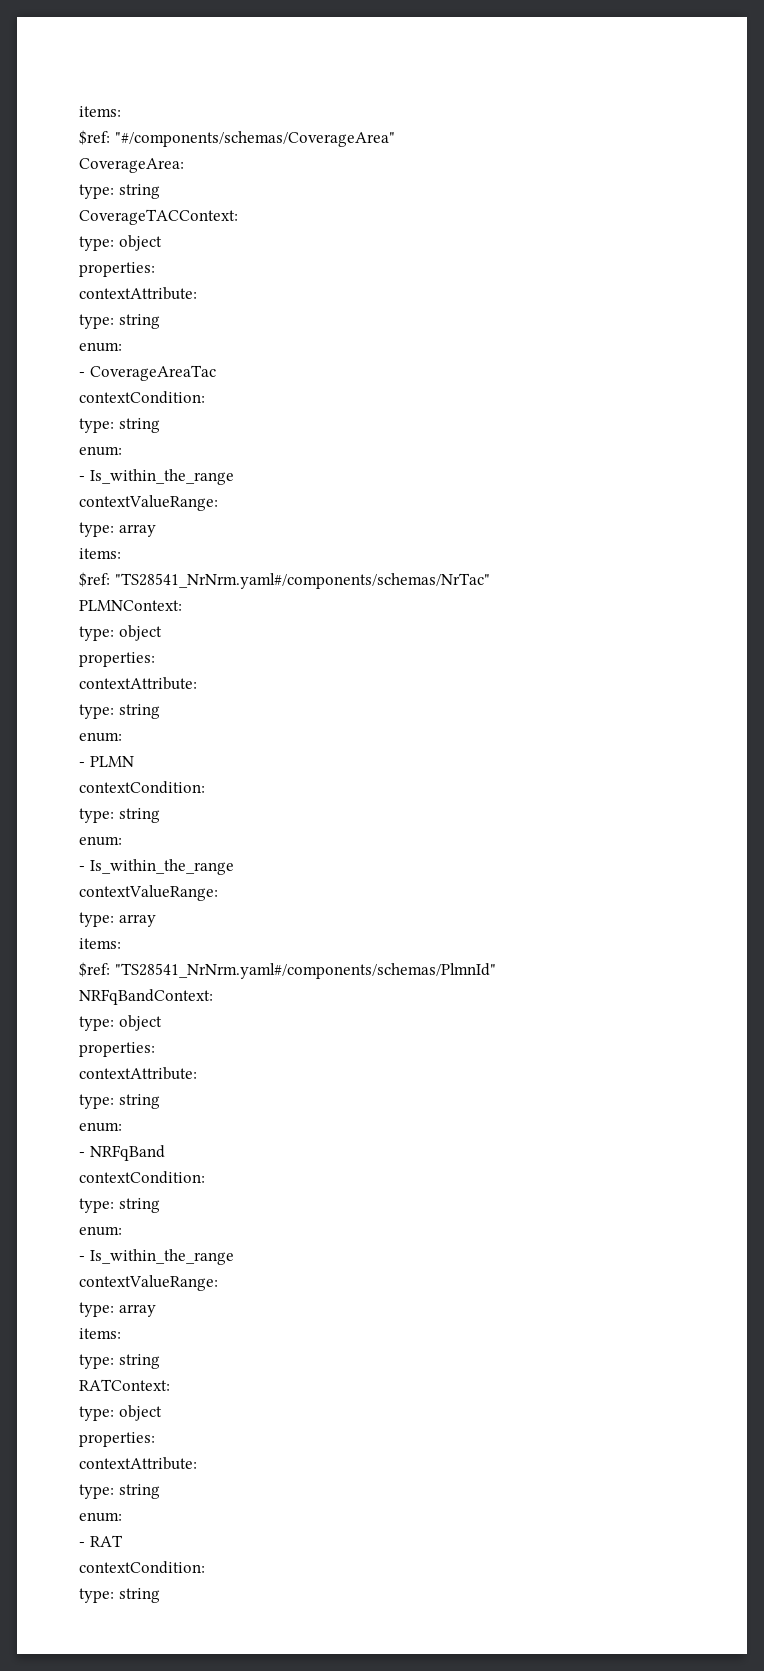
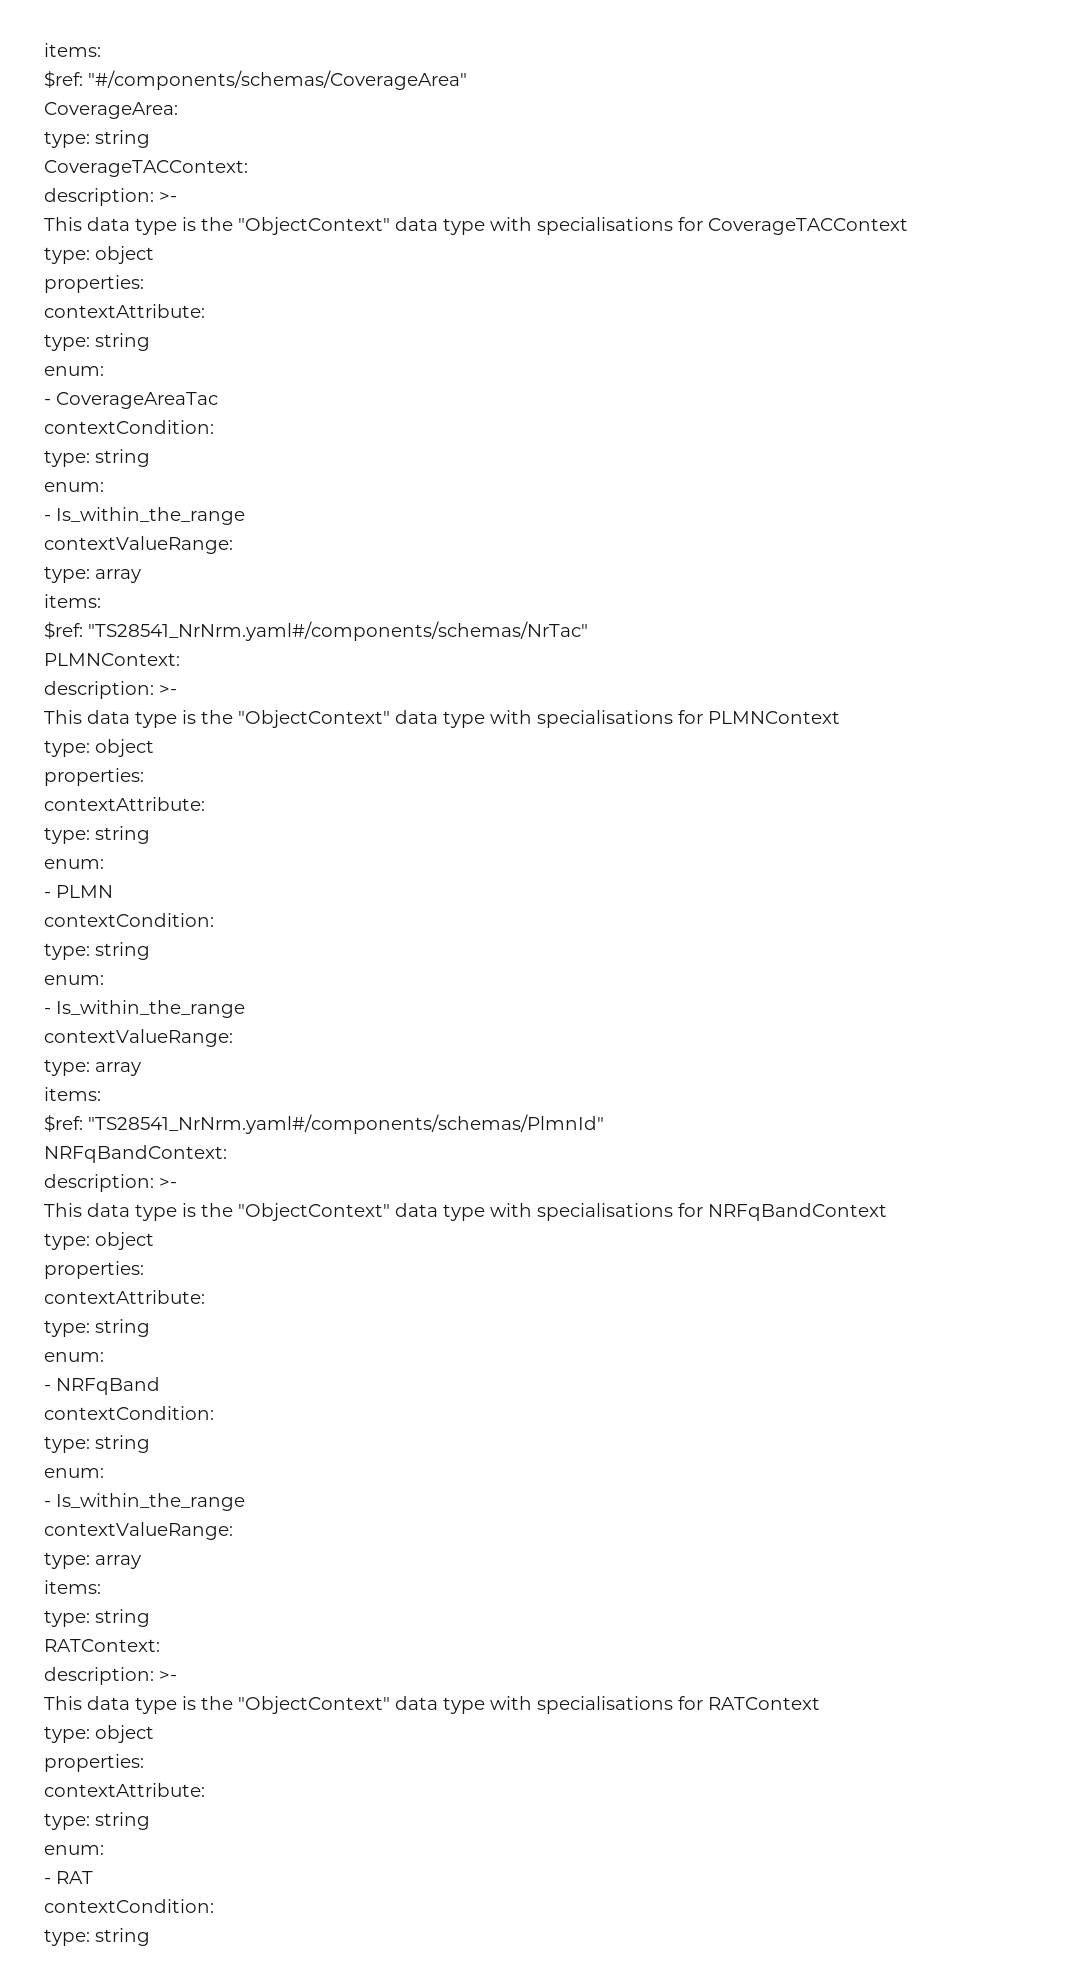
(238, 217) none -> [44,188,177,206] [44,217,908,235] // description: >- // This data type is the "ObjectContext" data type with specialisations for CoverageTACContext
(182, 605) none -> [44,681,177,699] [44,710,840,728] // description: >- // This data type is the "ObjectContext" data type with specialisations for PLMNContext
(213, 997) none -> [44,1174,177,1192] [44,1203,887,1221] // description: >- // This data type is the "ObjectContext" data type with specialisations for NRFqBandContext
(170, 1385) none -> [44,1667,177,1685] [44,1696,820,1714] // description: >- // This data type is the "ObjectContext" data type with specialisations for RATContext

